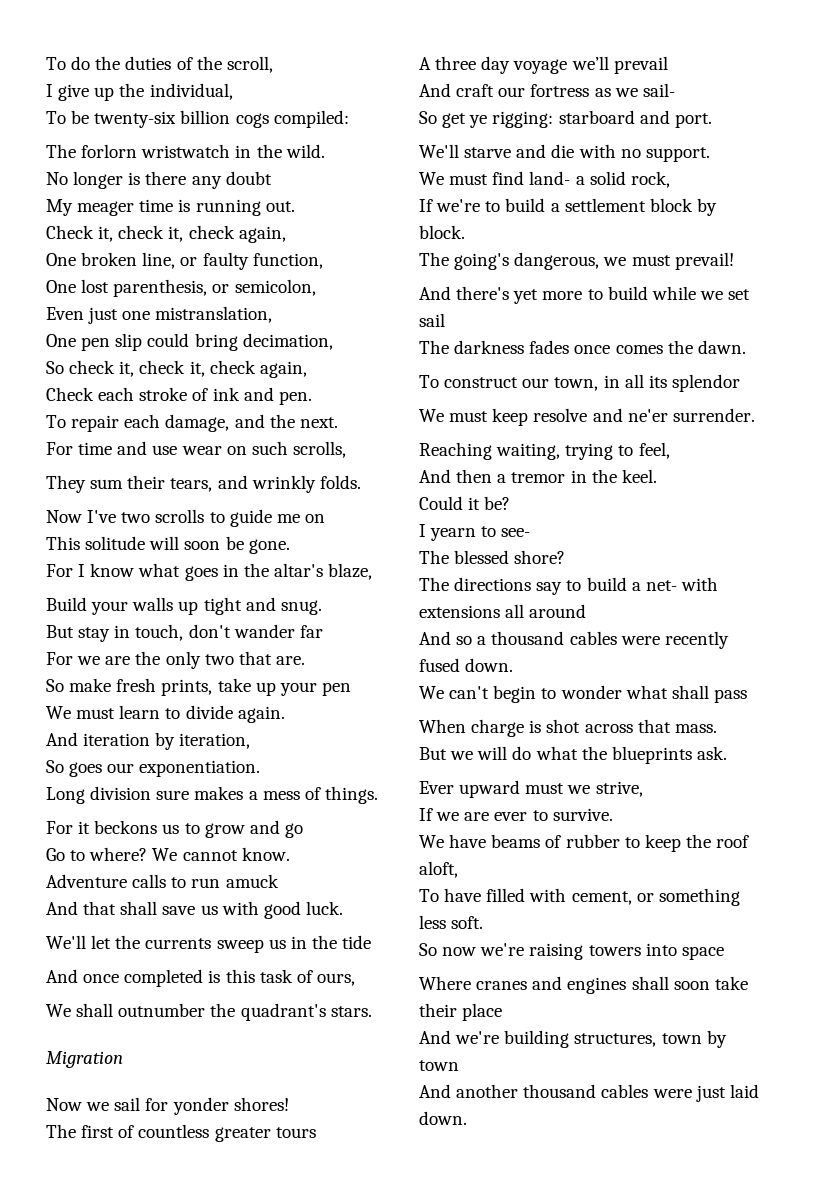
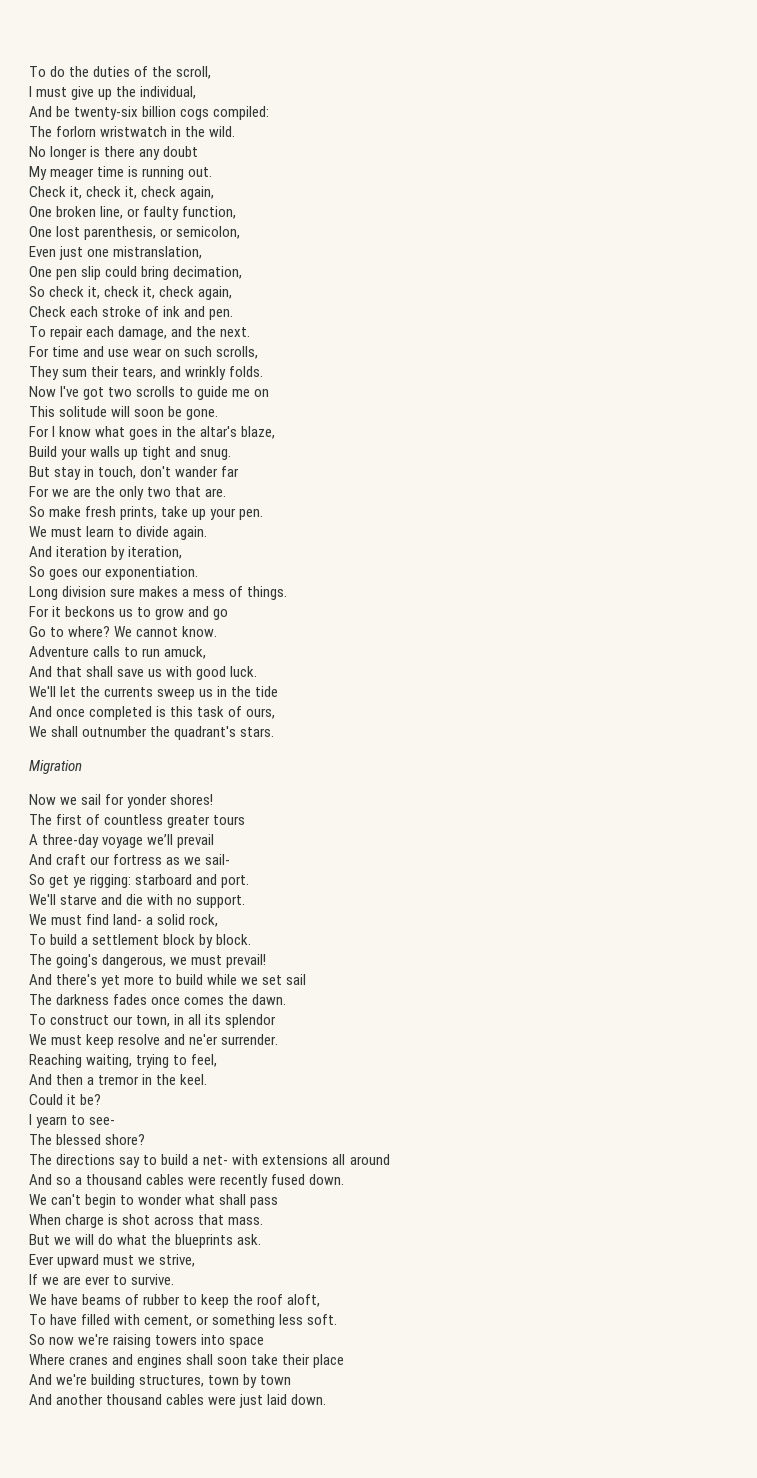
(53, 90) none -> [36,87,68,97] must
[46,111,66,124] To -> [29,106,52,117] And
(117, 516) none -> [83,387,105,400] got
[321,682,351,696] pen -> [239,509,264,520] pen.
[225,874,279,888] amuck -> [164,646,207,659] amuck,
[435,56,511,74] three day -> [42,834,100,848] three-day
[419,199,501,212] If we're to -> [29,934,46,945] To

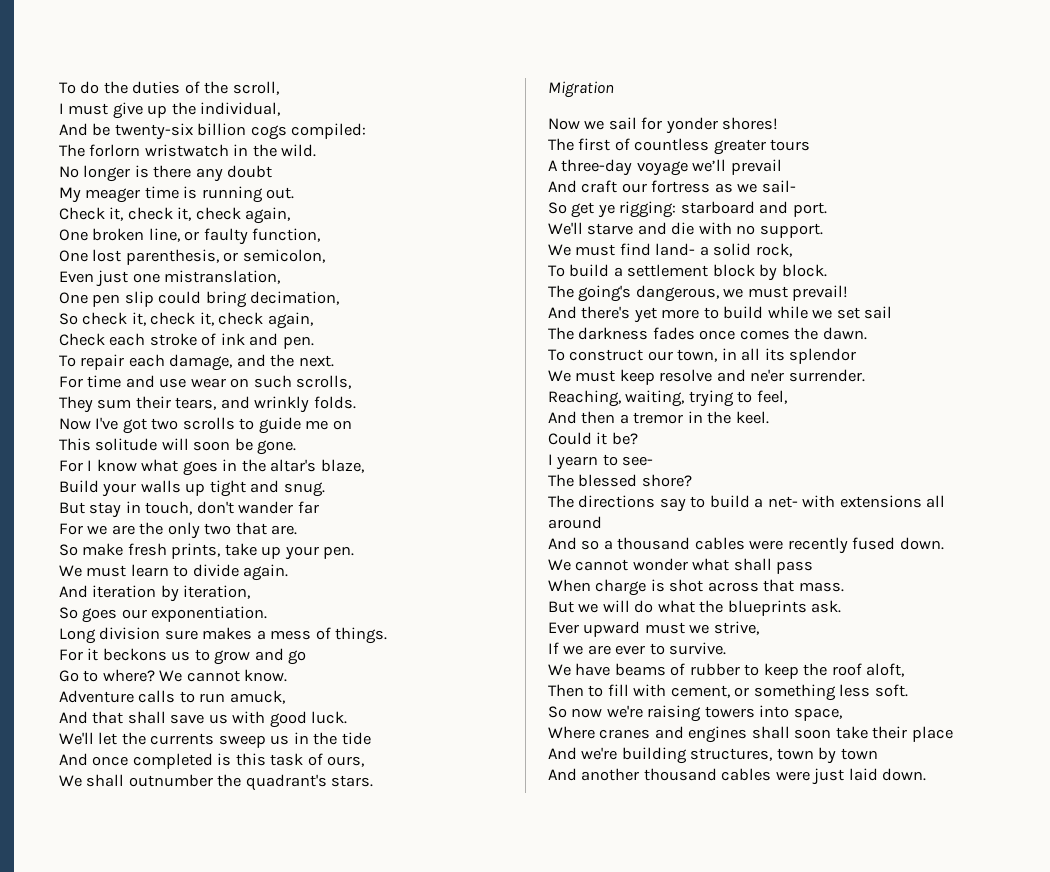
[29,1054,82,1068] Reaching -> [548,390,621,407] Reaching,
[51,1194,135,1208] can't begin to -> [575,559,629,571] cannot
[29,1314,111,1325] To have filled -> [548,684,629,697] Then to fill
[229,1337,265,1348] space -> [793,708,842,721] space,

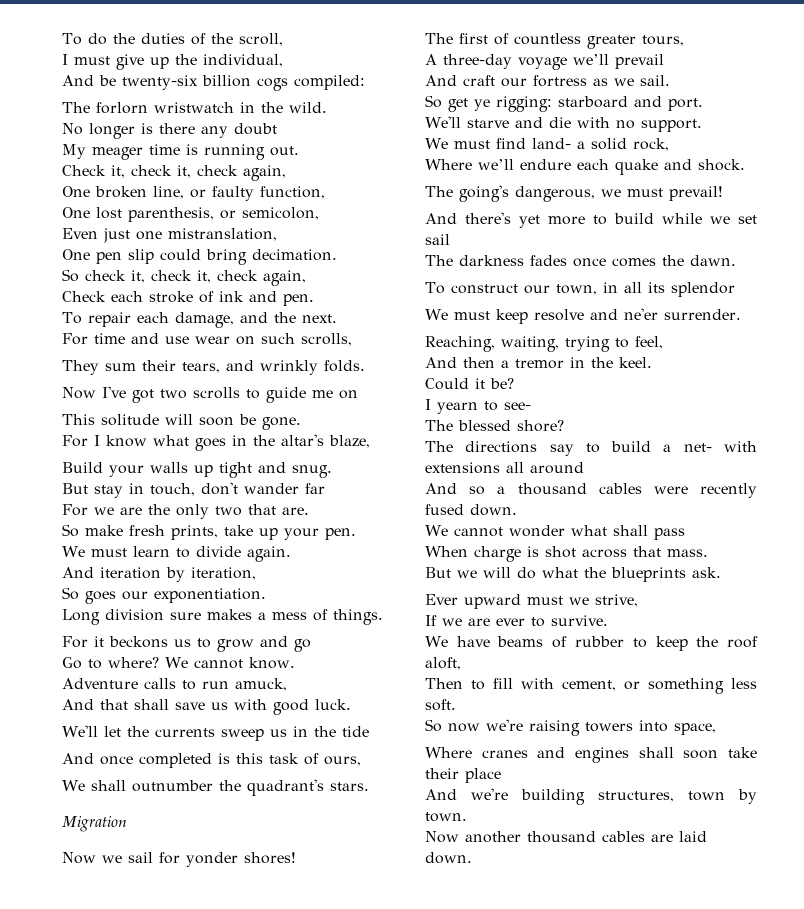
[250,291,340,305] decimation, -> [252,249,337,261] decimation.
[770,139,811,151] tours -> [642,35,684,46] tours,
[761,180,796,193] sail- -> [640,75,670,86] sail.
[548,264,827,281] To build a settlement block by block. -> [425,159,745,175] Where we’ll endure each quake and shock.
[840,748,878,760] [548,768,577,781] town // And -> [425,812,467,822] [425,831,459,843] town. // Now
[775,768,845,785] were just -> [651,834,673,842] are

